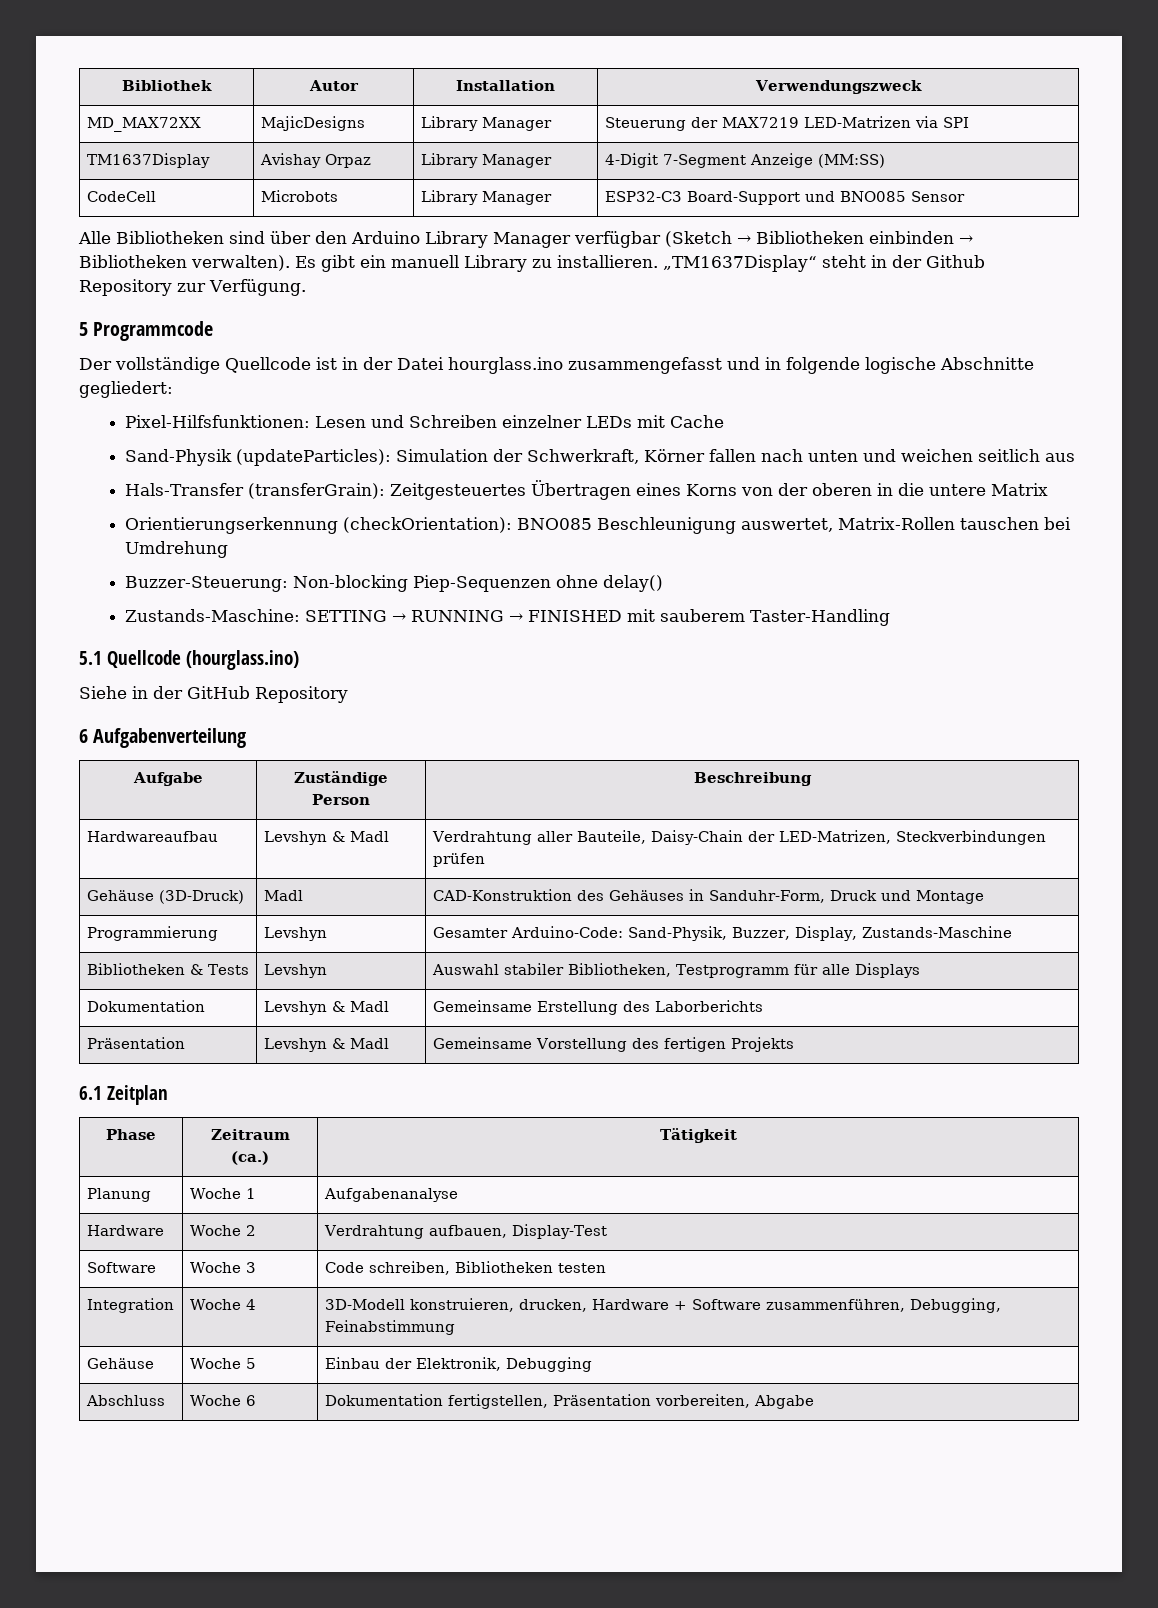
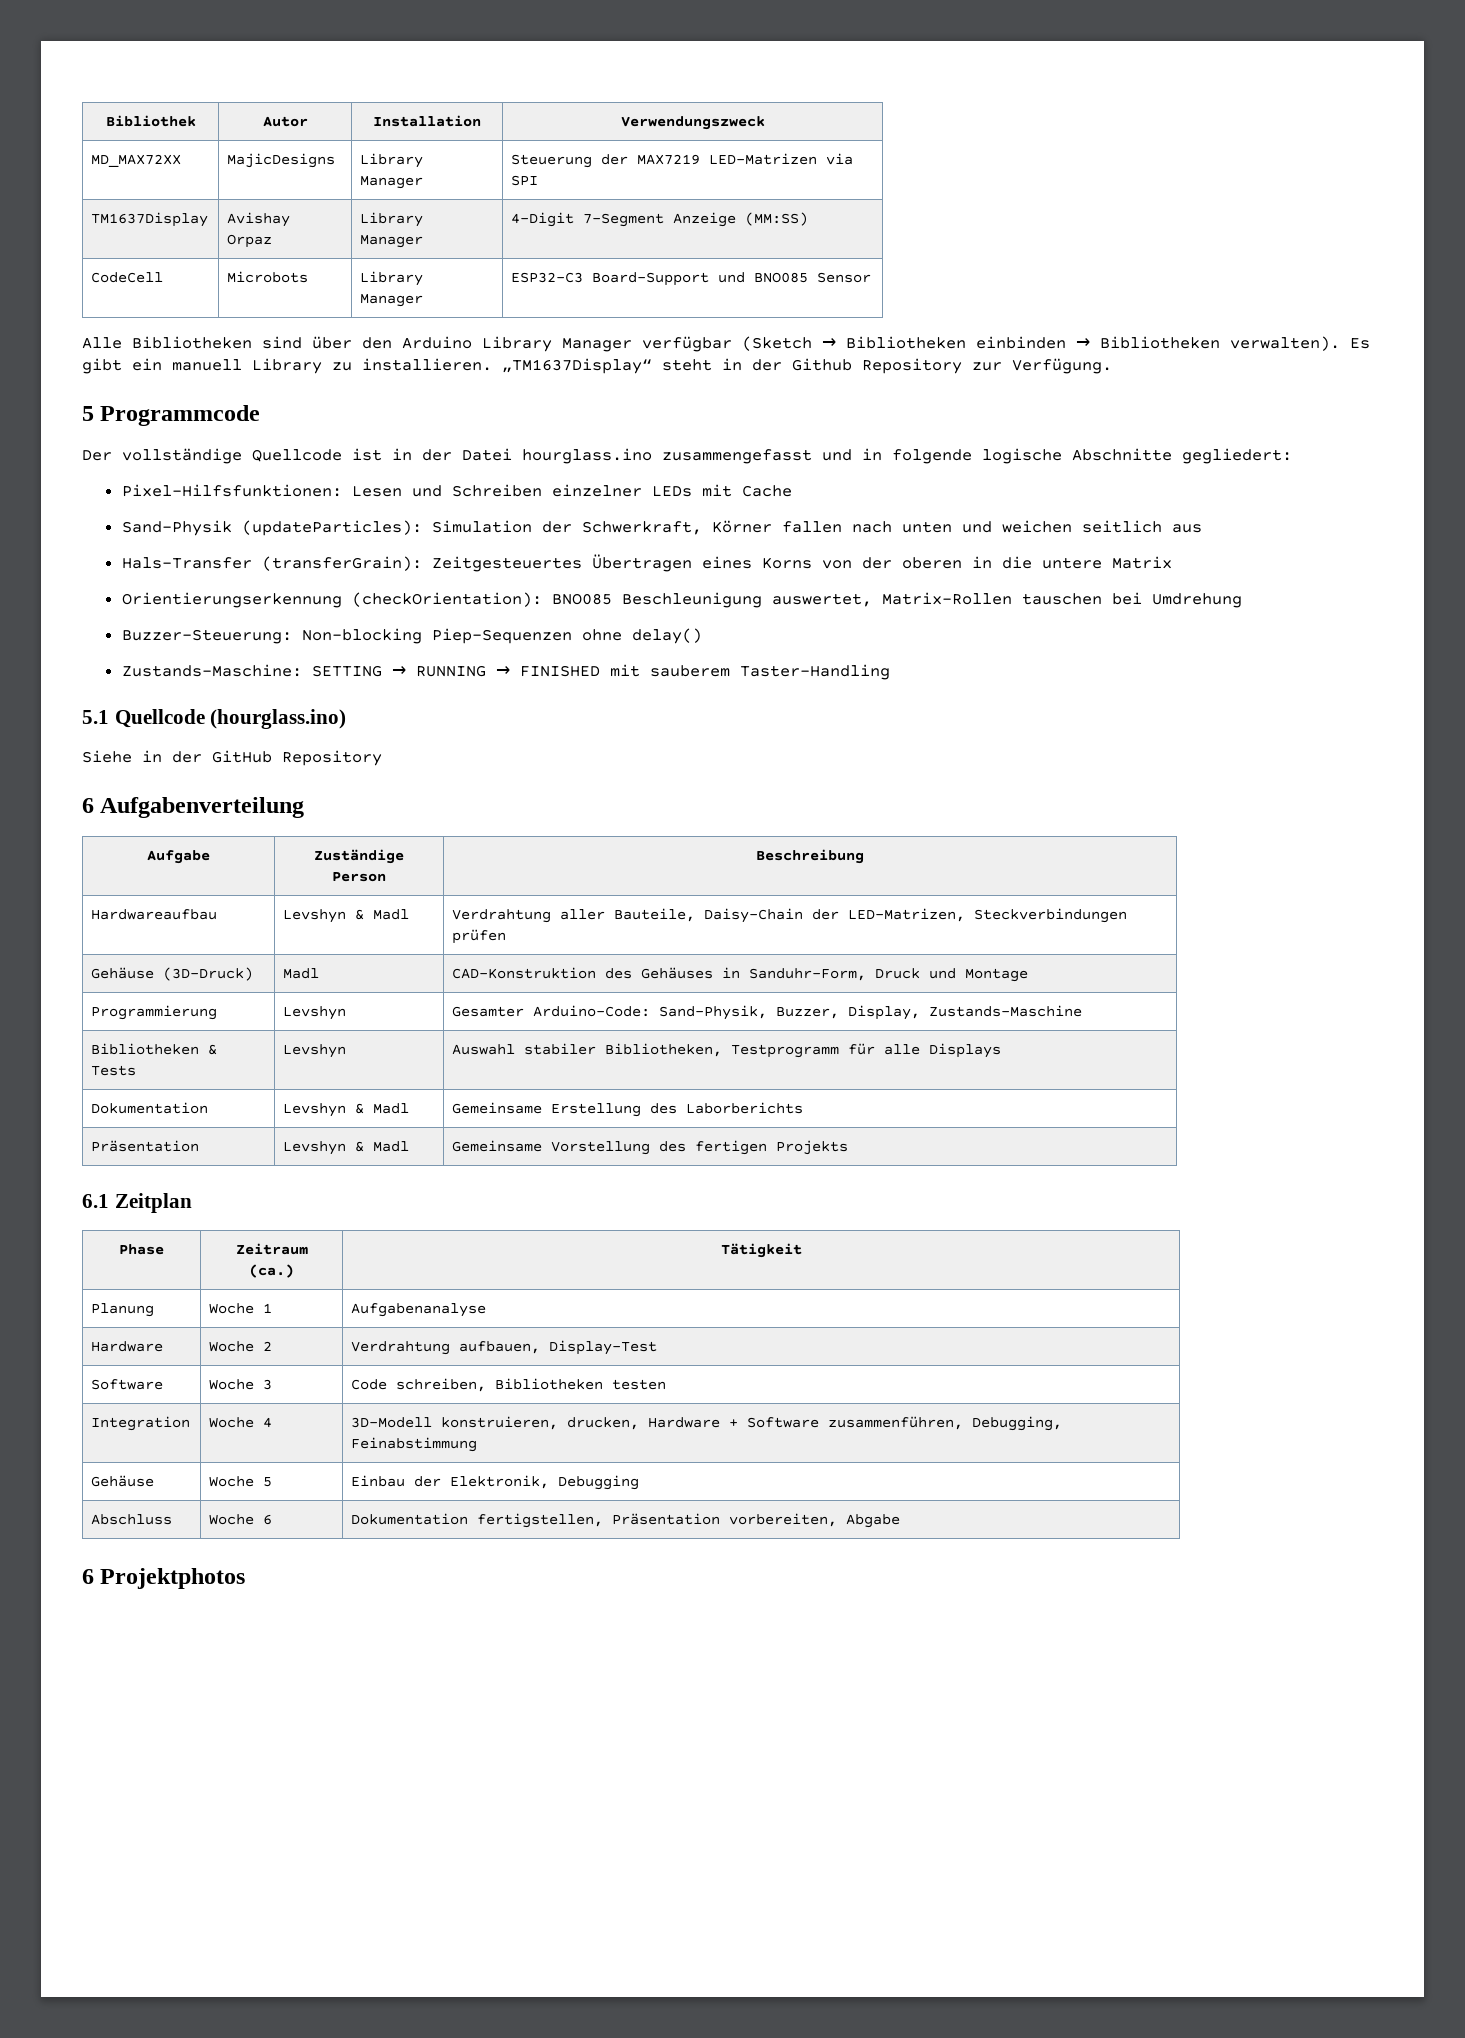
(814, 1402) none -> [82,1568,246,1589] // 6 Projektphotos

